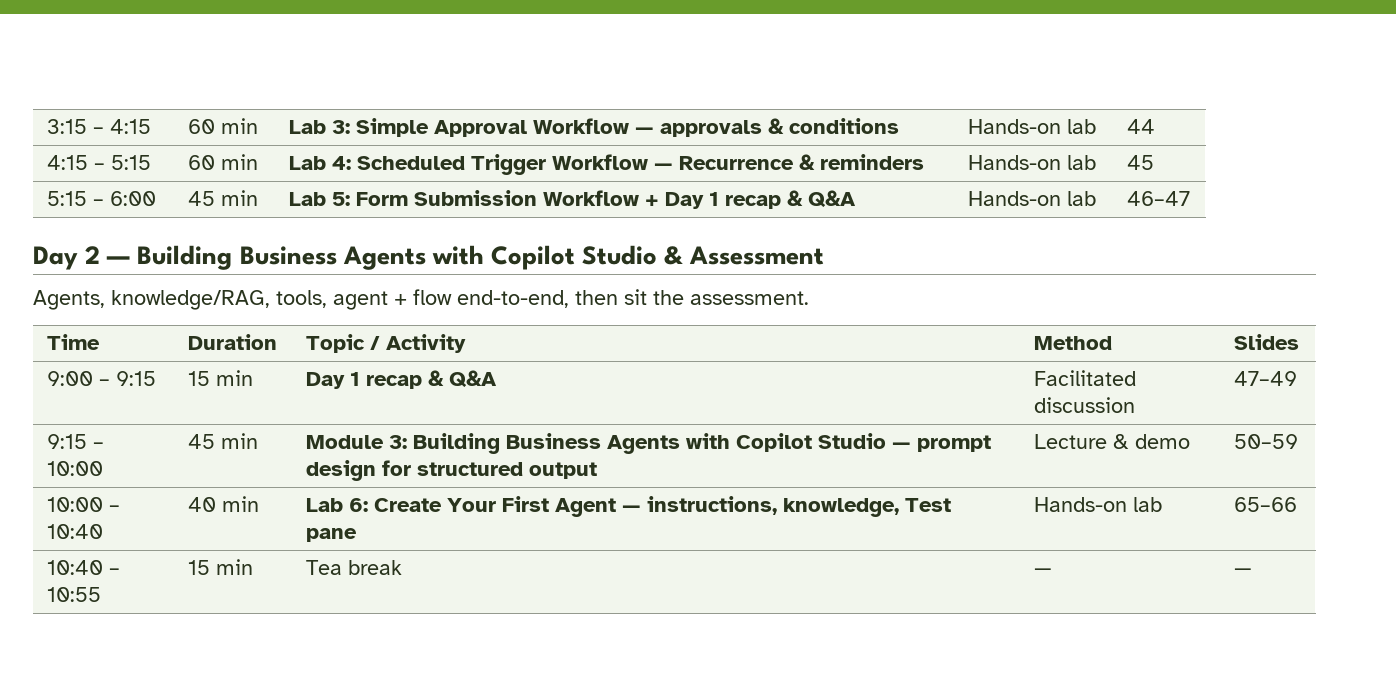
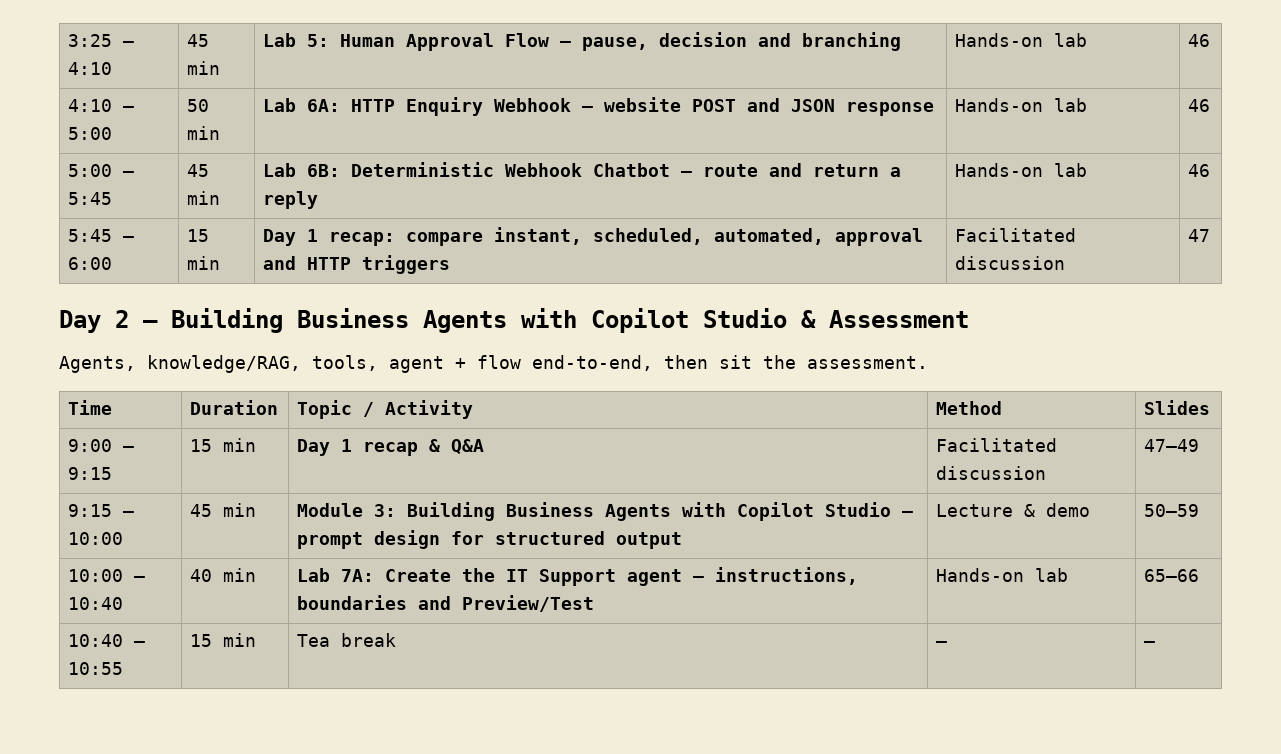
[47,119,152,134] [188,118,259,134] [289,118,900,137] [968,119,1097,134] [1127,119,1156,134] [47,155,152,170] [188,154,259,170] [289,154,925,175] [968,155,1097,170] [1127,155,1155,170] [47,191,157,206] [188,190,259,206] [289,190,857,209] [968,191,1097,206] [1127,191,1191,206] 3:15 – 4:15 | 60 min | Lab 3: Simple Approval Workflow — approvals & conditions | Hands-on lab | 44 // 4:15 – 5:15 | 60 min | Lab 4: Scheduled Trigger Workflow — Recurrence & reminders | Hands-on lab | 45 // 5:15 – 6:00 | 45 min | Lab 5: Form Submission Workflow + Day 1 recap & Q&A | Hands-on lab | 46–47 -> [68,34,135,47] [68,62,113,75] [187,34,210,47] [187,61,221,75] [263,32,902,51] [955,33,1088,47] [1188,34,1211,47] [68,99,135,112] [68,127,113,140] [187,99,210,112] [187,126,221,140] [263,97,935,116] [955,98,1088,112] [1188,99,1211,112] [68,164,135,177] [68,192,113,205] [187,164,210,177] [187,191,221,205] [263,162,902,177] [263,191,319,209] [955,163,1088,177] [1188,164,1211,177] [68,229,135,242] [68,257,113,270] [187,229,210,242] [187,256,221,270] [263,227,924,246] [263,255,451,274] [955,228,1077,242] [955,256,1066,270] [1188,229,1211,242] 3:25 – 4:10 | 45 min | Lab 5: Human Approval Flow — pause, decision and branching | Hands-on lab | 46 // 4:10 – 5:00 | 50 min | Lab 6A: HTTP Enquiry Webhook — website POST and JSON response | Hands-on lab | 46 // 5:00 – 5:45 | 45 min | Lab 6B: Deterministic Webhook Chatbot — route and return a reply | Hands-on lab | 46 // 5:45 – 6:00 | 15 min | Day 1 recap: compare instant, scheduled, automated, approval and HTTP triggers | Facilitated discussion | 47
[349,496,952,517] [306,528,358,542] 6: Create Your First Agent — instructions, knowledge, Test pane -> [341,567,859,586] [297,595,595,612] 7A: Create the IT Support agent — instructions, boundaries and Preview/Test

